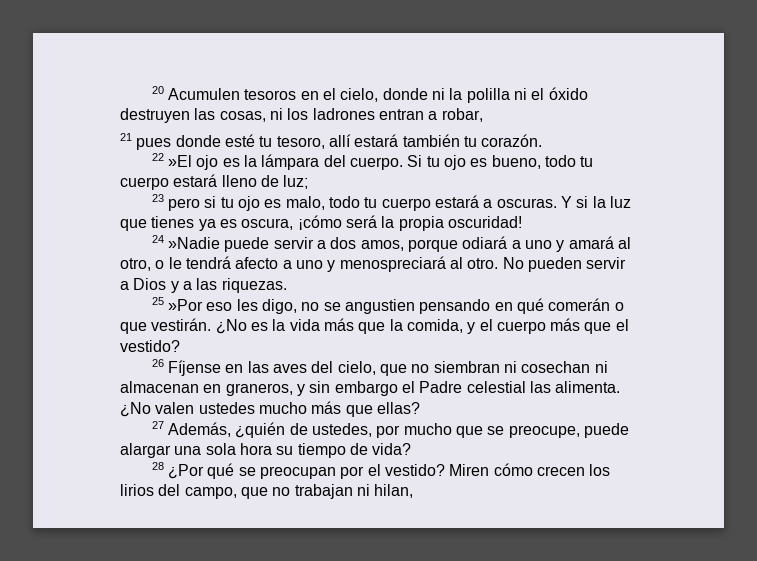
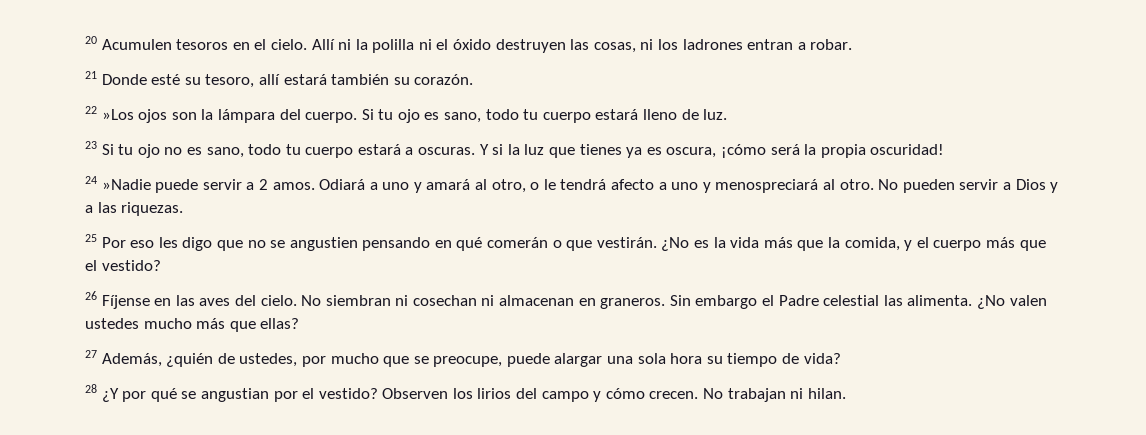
[340,88,428,102] cielo, donde -> [270,39,335,50] cielo. Allí
[441,108,483,122] robar, -> [810,39,853,50] robar.
[136,134,273,150] pues donde esté tu -> [101,74,201,85] Donde esté su
[463,136,477,147] tu -> [393,77,410,85] su
[168,155,240,170] »El ojo es -> [101,109,197,123] »Los ojos son
[491,155,541,169] bueno, -> [444,112,482,123] sano,
[283,175,309,189] luz; -> [703,109,728,120] luz.
[168,196,325,211] pero si tu ojo es malo, -> [101,144,244,158] Si tu ojo no es sano,
[330,236,508,252] dos amos, porque odiará -> [258,179,366,190] 2 amos. Odiará
[168,299,204,311] »Por -> [101,237,126,248] Por
[262,299,298,314] digo, -> [182,237,243,251] digo que
[337,361,430,376] cielo, que no -> [260,295,322,306] cielo. No
[225,381,331,396] graneros, y sin -> [600,295,691,309] graneros. Sin
[168,464,205,479] ¿Por -> [101,388,147,402] ¿Y por
[260,466,337,479] preocupan -> [200,388,269,402] angustian
[449,463,611,476] [120,484,291,499] Miren cómo crecen los lirios del campo, que no -> [382,388,724,402] Observen los lirios del campo y cómo crecen. No
[374,484,414,498] hilan, -> [807,388,846,399] hilan.

